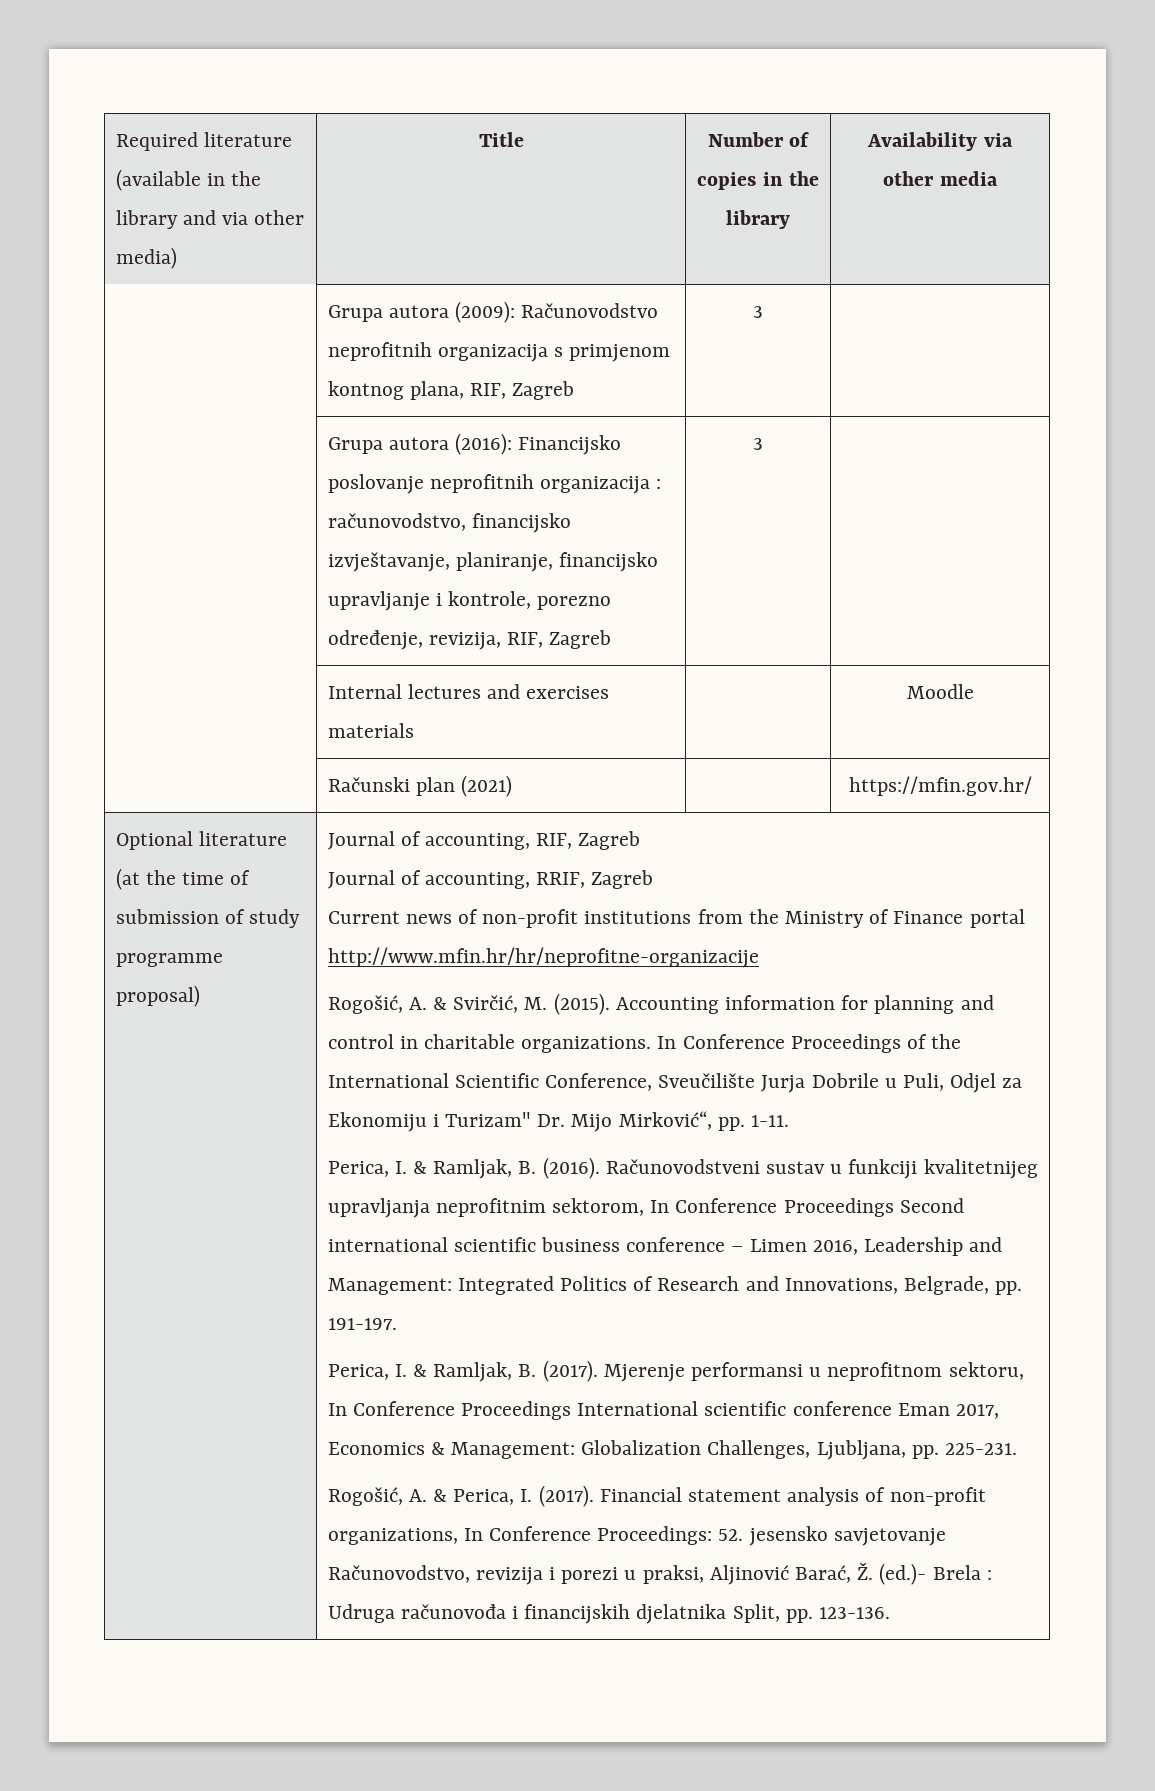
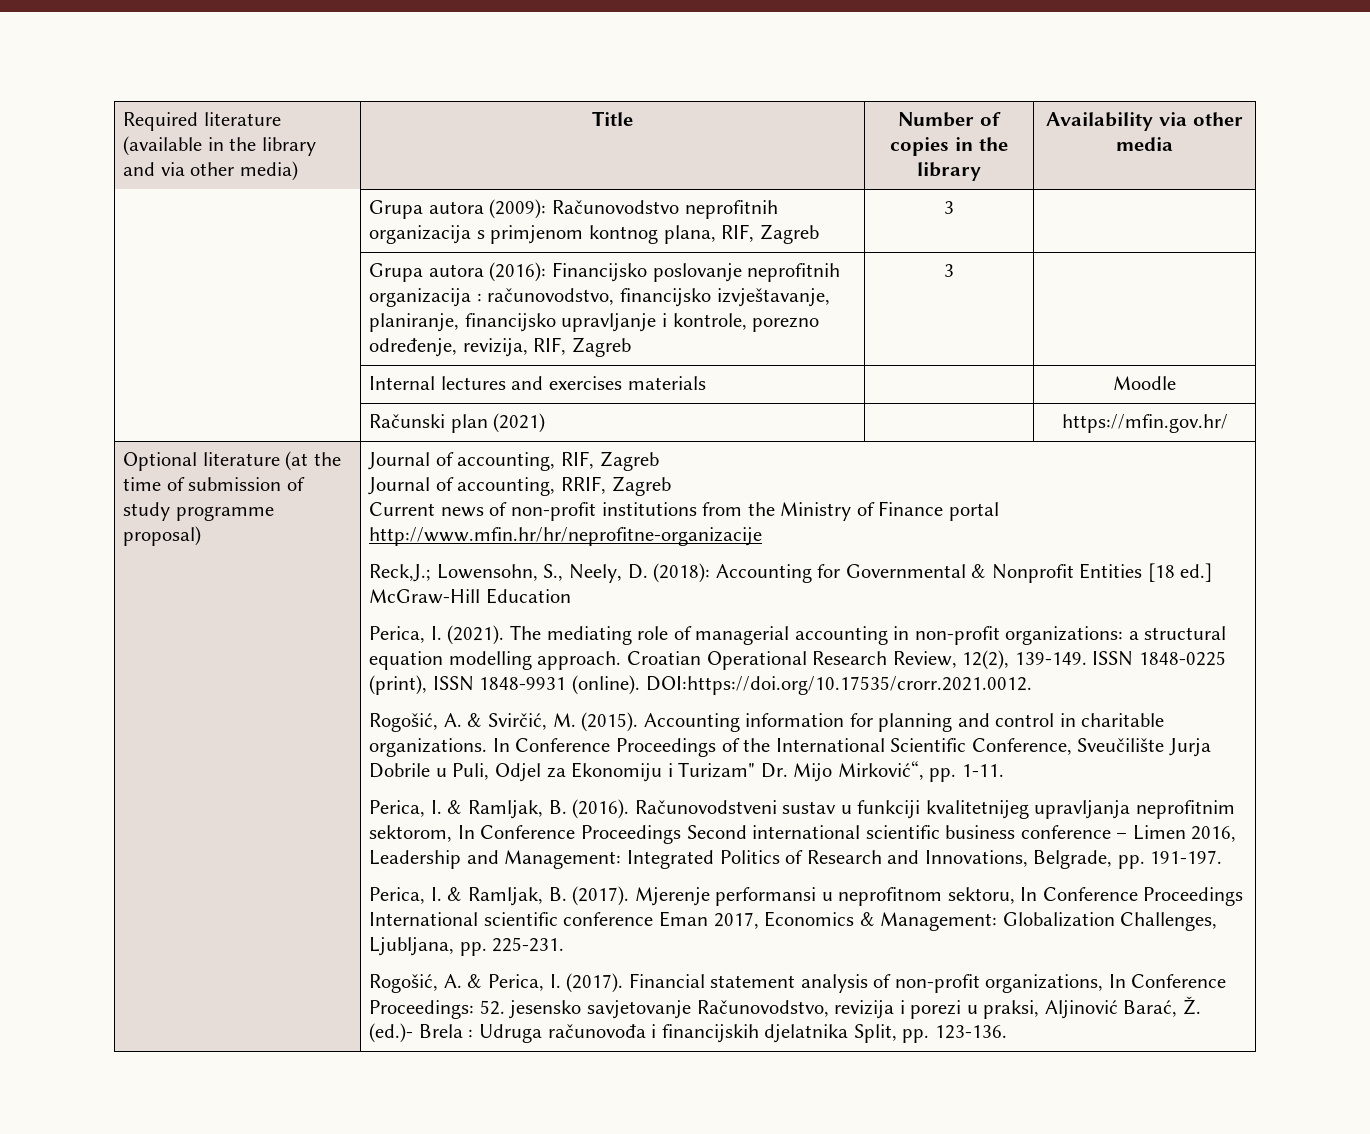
(759, 957) none -> [369,563,1213,583] [369,588,571,604] [369,625,1227,645] [369,650,1226,670] [369,675,1032,695] // Reck,J.; Lowensohn, S., Neely, D. (2018): Accounting for Governmental & Nonprofit Entities [18 ed.] McGraw-Hill Education // Perica, I. (2021). The mediating role of managerial accounting in non-profit organizations: a structural equation modelling approach. Croatian Operational Research Review, 12(2), 139-149. ISSN 1848-0225 (print), ISSN 1848-9931 (online). DOI:https://doi.org/10.17535/crorr.2021.0012.

